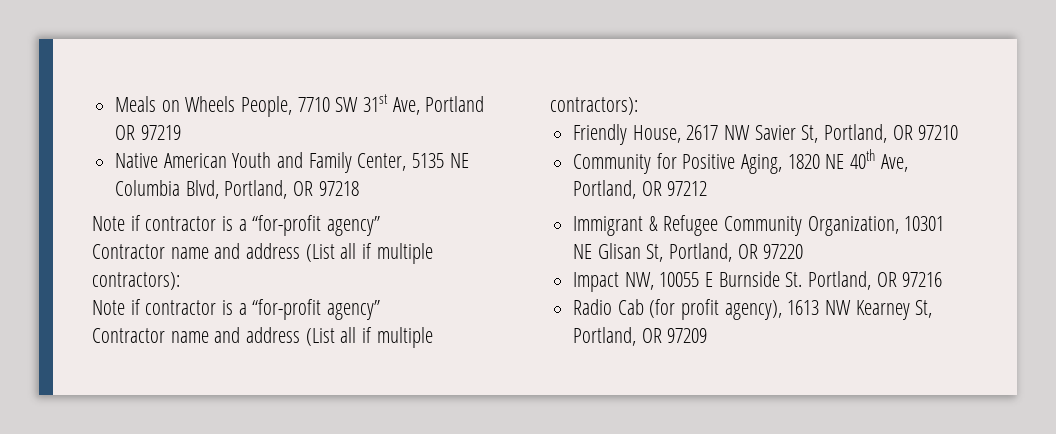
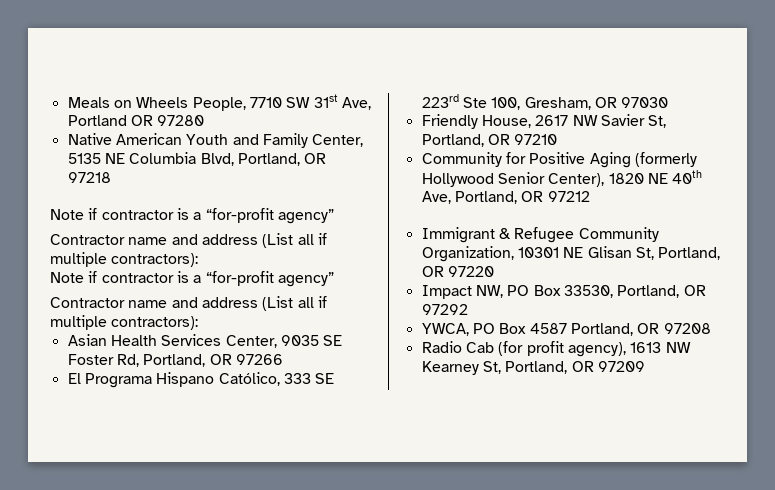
[140,125,181,140] 97219 -> [157,115,205,126] 97280
(638, 106) none -> [67,334,343,348] [67,354,283,367] [67,372,335,388] [421,94,669,110] // Asian Health Services Center, 9035 SE Foster Rd, Portland, OR 97266 // El Programa Hispano Católico, 333 SE 223rd Ste 100, Gresham, OR 97030
[741,154,783,174] Aging, -> [589,152,697,168] [421,172,605,187] Aging (formerly Hollywood Senior Center),
[659,271,943,290] 10055 E Burnside St. Portland, OR 97216 -> [507,285,706,298] [421,304,468,315] [421,323,711,336] PO Box 33530, Portland, OR 97292 // YWCA, PO Box 4587 Portland, OR 97208

